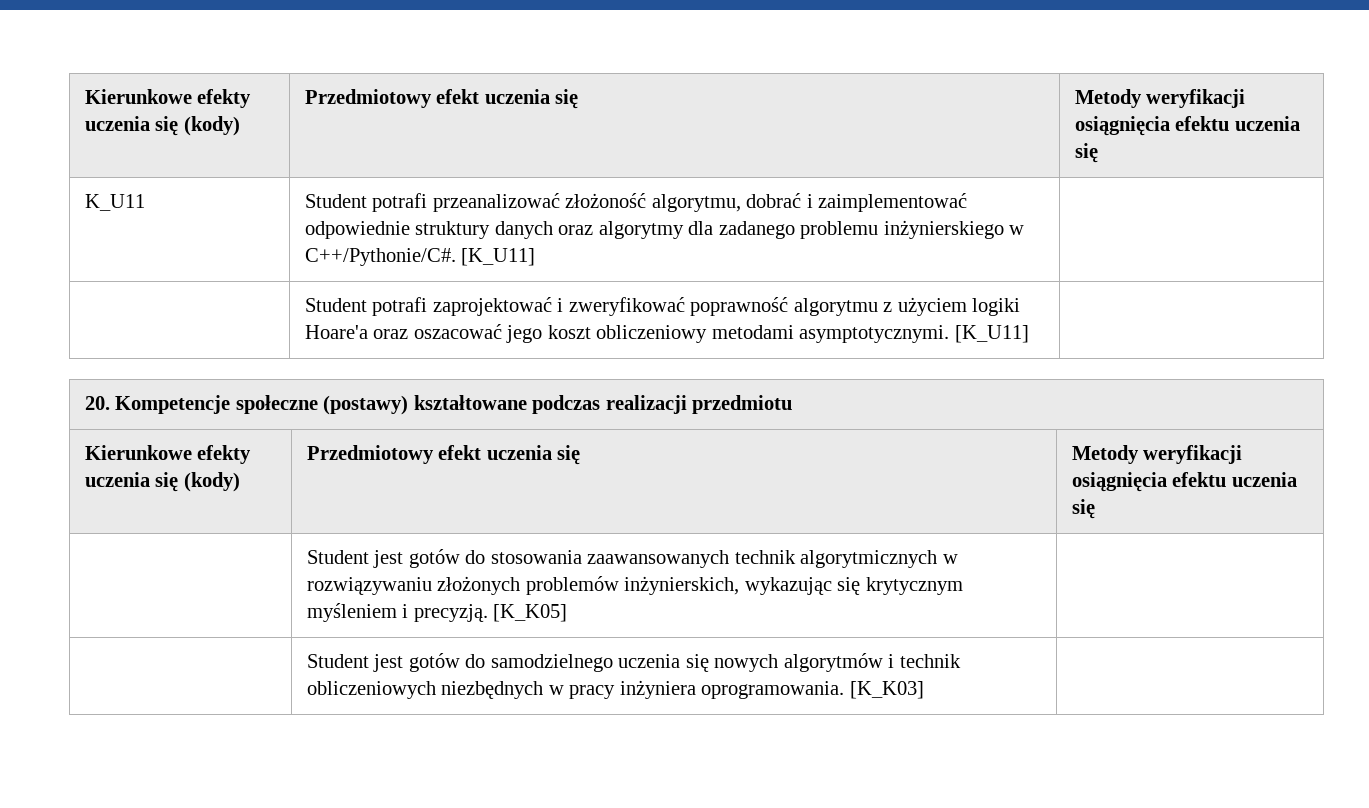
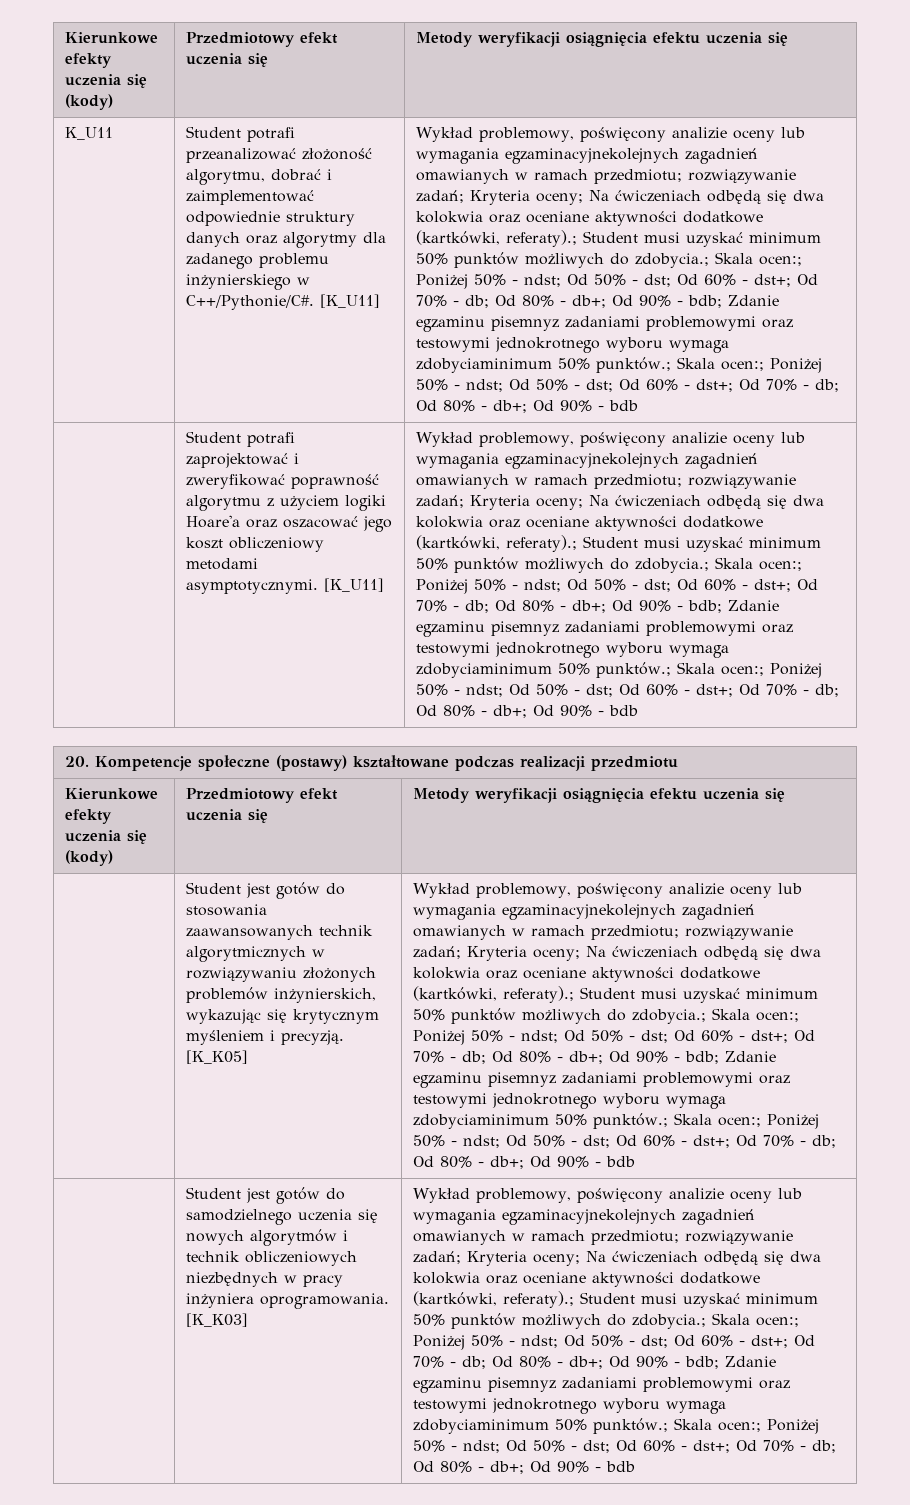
(536, 257) none -> [416,127,806,142] [416,148,759,164] [416,169,797,184] [416,190,825,205] [416,211,764,226] [416,230,822,247] [416,252,803,268] [416,274,819,289] [416,295,780,308] [416,316,794,332] [416,337,730,353] [416,357,823,373] [416,379,840,392] [416,400,639,413] Wykład problemowy, poświęcony analizie oceny lub wymagania egzaminacyjnekolejnych zagadnień omawianych w ramach przedmiotu; rozwiązywanie zadań; Kryteria oceny; Na ćwiczeniach odbędą się dwa kolokwia oraz oceniane aktywności dodatkowe (kartkówki, referaty).; Student musi uzyskać minimum 50% punktów możliwych do zdobycia.; Skala ocen:; Poniżej 50% - ndst; Od 50% - dst; Od 60% - dst+; Od 70% - db; Od 80% - db+; Od 90% - bdb; Zdanie egzaminu pisemnyz zadaniami problemowymi oraz testowymi jednokrotnego wyboru wymaga zdobyciaminimum 50% punktów.; Skala ocen:; Poniżej 50% - ndst; Od 50% - dst; Od 60% - dst+; Od 70% - db; Od 80% - db+; Od 90% - bdb
(1029, 334) none -> [416,432,806,447] [416,453,759,469] [416,474,797,489] [416,495,825,510] [416,516,764,531] [416,535,822,552] [416,557,803,573] [416,579,819,594] [416,600,780,613] [416,621,794,637] [416,642,730,658] [416,662,823,678] [416,684,840,697] [416,705,639,718] Wykład problemowy, poświęcony analizie oceny lub wymagania egzaminacyjnekolejnych zagadnień omawianych w ramach przedmiotu; rozwiązywanie zadań; Kryteria oceny; Na ćwiczeniach odbędą się dwa kolokwia oraz oceniane aktywności dodatkowe (kartkówki, referaty).; Student musi uzyskać minimum 50% punktów możliwych do zdobycia.; Skala ocen:; Poniżej 50% - ndst; Od 50% - dst; Od 60% - dst+; Od 70% - db; Od 80% - db+; Od 90% - bdb; Zdanie egzaminu pisemnyz zadaniami problemowymi oraz testowymi jednokrotnego wyboru wymaga zdobyciaminimum 50% punktów.; Skala ocen:; Poniżej 50% - ndst; Od 50% - dst; Od 60% - dst+; Od 70% - db; Od 80% - db+; Od 90% - bdb
(568, 613) none -> [413,883,803,898] [413,904,756,920] [413,925,794,940] [413,946,822,961] [413,967,761,982] [413,986,819,1003] [413,1008,800,1024] [413,1030,816,1045] [413,1051,777,1064] [413,1072,791,1088] [413,1093,727,1109] [413,1113,820,1129] [413,1135,837,1148] [413,1156,636,1169] Wykład problemowy, poświęcony analizie oceny lub wymagania egzaminacyjnekolejnych zagadnień omawianych w ramach przedmiotu; rozwiązywanie zadań; Kryteria oceny; Na ćwiczeniach odbędą się dwa kolokwia oraz oceniane aktywności dodatkowe (kartkówki, referaty).; Student musi uzyskać minimum 50% punktów możliwych do zdobycia.; Skala ocen:; Poniżej 50% - ndst; Od 50% - dst; Od 60% - dst+; Od 70% - db; Od 80% - db+; Od 90% - bdb; Zdanie egzaminu pisemnyz zadaniami problemowymi oraz testowymi jednokrotnego wyboru wymaga zdobyciaminimum 50% punktów.; Skala ocen:; Poniżej 50% - ndst; Od 50% - dst; Od 60% - dst+; Od 70% - db; Od 80% - db+; Od 90% - bdb
(924, 690) none -> [413,1188,803,1203] [413,1209,756,1225] [413,1230,794,1245] [413,1251,822,1266] [413,1272,761,1287] [413,1291,819,1308] [413,1313,800,1329] [413,1335,816,1350] [413,1356,777,1369] [413,1377,791,1393] [413,1398,727,1414] [413,1418,820,1434] [413,1440,837,1453] [413,1461,636,1474] Wykład problemowy, poświęcony analizie oceny lub wymagania egzaminacyjnekolejnych zagadnień omawianych w ramach przedmiotu; rozwiązywanie zadań; Kryteria oceny; Na ćwiczeniach odbędą się dwa kolokwia oraz oceniane aktywności dodatkowe (kartkówki, referaty).; Student musi uzyskać minimum 50% punktów możliwych do zdobycia.; Skala ocen:; Poniżej 50% - ndst; Od 50% - dst; Od 60% - dst+; Od 70% - db; Od 80% - db+; Od 90% - bdb; Zdanie egzaminu pisemnyz zadaniami problemowymi oraz testowymi jednokrotnego wyboru wymaga zdobyciaminimum 50% punktów.; Skala ocen:; Poniżej 50% - ndst; Od 50% - dst; Od 60% - dst+; Od 70% - db; Od 80% - db+; Od 90% - bdb

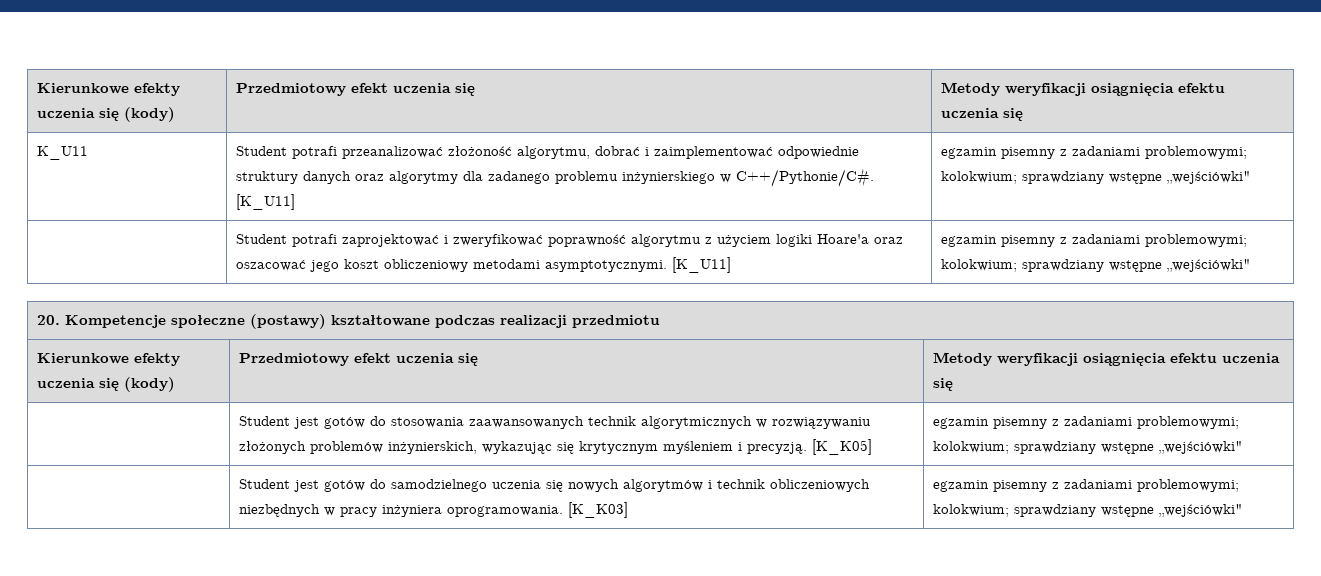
[416,127,806,142] [416,148,759,164] [416,169,797,184] [416,190,825,205] [416,211,764,226] [416,230,822,247] [416,252,803,268] [416,274,819,289] [416,295,780,308] [416,316,794,332] [416,337,730,353] [416,357,823,373] [416,379,840,392] [416,400,639,413] Wykład problemowy, poświęcony analizie oceny lub wymagania egzaminacyjnekolejnych zagadnień omawianych w ramach przedmiotu; rozwiązywanie zadań; Kryteria oceny; Na ćwiczeniach odbędą się dwa kolokwia oraz oceniane aktywności dodatkowe (kartkówki, referaty).; Student musi uzyskać minimum 50% punktów możliwych do zdobycia.; Skala ocen:; Poniżej 50% - ndst; Od 50% - dst; Od 60% - dst+; Od 70% - db; Od 80% - db+; Od 90% - bdb; Zdanie egzaminu pisemnyz zadaniami problemowymi oraz testowymi jednokrotnego wyboru wymaga zdobyciaminimum 50% punktów.; Skala ocen:; Poniżej 50% - ndst; Od 50% - dst; Od 60% - dst+; Od 70% - db; Od 80% - db+; Od 90% - bdb -> [941,146,1248,159] [941,171,1252,184] egzamin pisemny z zadaniami problemowymi; kolokwium; sprawdziany wstępne „wejściówki"
[416,432,806,447] [416,453,759,469] [416,474,797,489] [416,495,825,510] [416,516,764,531] [416,535,822,552] [416,557,803,573] [416,579,819,594] [416,600,780,613] [416,621,794,637] [416,642,730,658] [416,662,823,678] [416,684,840,697] [416,705,639,718] Wykład problemowy, poświęcony analizie oceny lub wymagania egzaminacyjnekolejnych zagadnień omawianych w ramach przedmiotu; rozwiązywanie zadań; Kryteria oceny; Na ćwiczeniach odbędą się dwa kolokwia oraz oceniane aktywności dodatkowe (kartkówki, referaty).; Student musi uzyskać minimum 50% punktów możliwych do zdobycia.; Skala ocen:; Poniżej 50% - ndst; Od 50% - dst; Od 60% - dst+; Od 70% - db; Od 80% - db+; Od 90% - bdb; Zdanie egzaminu pisemnyz zadaniami problemowymi oraz testowymi jednokrotnego wyboru wymaga zdobyciaminimum 50% punktów.; Skala ocen:; Poniżej 50% - ndst; Od 50% - dst; Od 60% - dst+; Od 70% - db; Od 80% - db+; Od 90% - bdb -> [941,234,1248,247] [941,259,1252,272] egzamin pisemny z zadaniami problemowymi; kolokwium; sprawdziany wstępne „wejściówki"
[413,883,803,898] [413,904,756,920] [413,925,794,940] [413,946,822,961] [413,967,761,982] [413,986,819,1003] [413,1008,800,1024] [413,1030,816,1045] [413,1051,777,1064] [413,1072,791,1088] [413,1093,727,1109] [413,1113,820,1129] [413,1135,837,1148] [413,1156,636,1169] Wykład problemowy, poświęcony analizie oceny lub wymagania egzaminacyjnekolejnych zagadnień omawianych w ramach przedmiotu; rozwiązywanie zadań; Kryteria oceny; Na ćwiczeniach odbędą się dwa kolokwia oraz oceniane aktywności dodatkowe (kartkówki, referaty).; Student musi uzyskać minimum 50% punktów możliwych do zdobycia.; Skala ocen:; Poniżej 50% - ndst; Od 50% - dst; Od 60% - dst+; Od 70% - db; Od 80% - db+; Od 90% - bdb; Zdanie egzaminu pisemnyz zadaniami problemowymi oraz testowymi jednokrotnego wyboru wymaga zdobyciaminimum 50% punktów.; Skala ocen:; Poniżej 50% - ndst; Od 50% - dst; Od 60% - dst+; Od 70% - db; Od 80% - db+; Od 90% - bdb -> [933,416,1240,429] [933,441,1244,454] egzamin pisemny z zadaniami problemowymi; kolokwium; sprawdziany wstępne „wejściówki"
[413,1188,803,1203] [413,1209,756,1225] [413,1230,794,1245] [413,1251,822,1266] [413,1272,761,1287] [413,1291,819,1308] [413,1313,800,1329] [413,1335,816,1350] [413,1356,777,1369] [413,1377,791,1393] [413,1398,727,1414] [413,1418,820,1434] [413,1440,837,1453] [413,1461,636,1474] Wykład problemowy, poświęcony analizie oceny lub wymagania egzaminacyjnekolejnych zagadnień omawianych w ramach przedmiotu; rozwiązywanie zadań; Kryteria oceny; Na ćwiczeniach odbędą się dwa kolokwia oraz oceniane aktywności dodatkowe (kartkówki, referaty).; Student musi uzyskać minimum 50% punktów możliwych do zdobycia.; Skala ocen:; Poniżej 50% - ndst; Od 50% - dst; Od 60% - dst+; Od 70% - db; Od 80% - db+; Od 90% - bdb; Zdanie egzaminu pisemnyz zadaniami problemowymi oraz testowymi jednokrotnego wyboru wymaga zdobyciaminimum 50% punktów.; Skala ocen:; Poniżej 50% - ndst; Od 50% - dst; Od 60% - dst+; Od 70% - db; Od 80% - db+; Od 90% - bdb -> [933,479,1240,492] [933,504,1244,517] egzamin pisemny z zadaniami problemowymi; kolokwium; sprawdziany wstępne „wejściówki"

